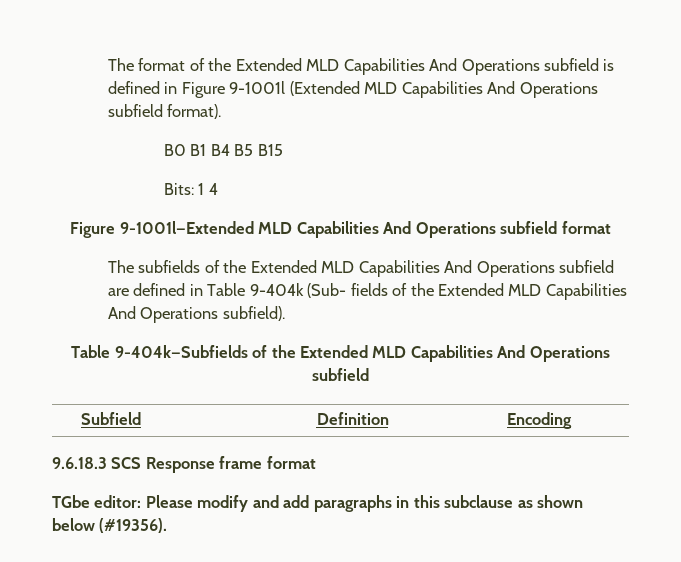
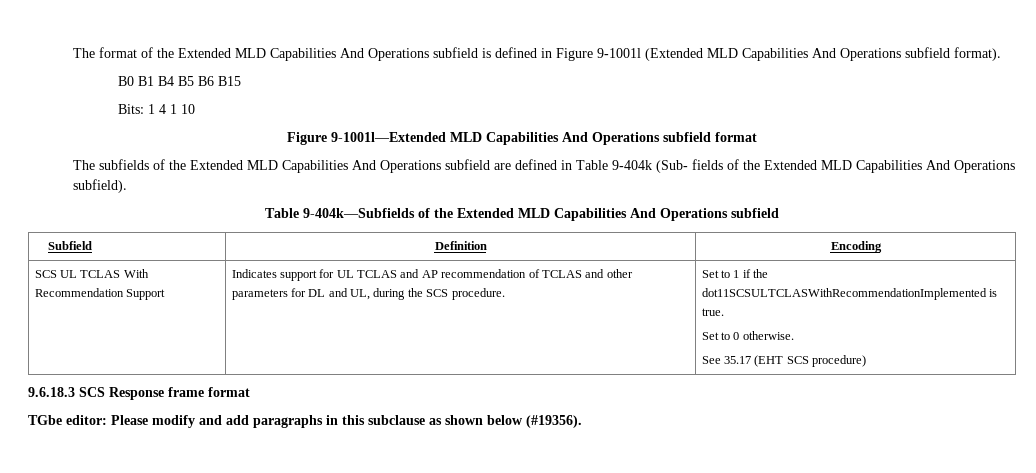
(254, 150) none -> [198,76,215,86] B6
(218, 189) none -> [170,104,196,114] 1 10
(572, 420) none -> [34,269,149,278] [34,288,165,300] [231,269,633,281] [231,288,505,300] [701,269,769,278] [701,288,997,300] [701,308,724,316] [701,331,794,340] [701,355,867,367] // SCS UL TCLAS With Recommendation Support | Indicates support for UL TCLAS and AP recommendation of TCLAS and other parameters for DL and UL, during the SCS procedure. | Set to 1 if the dot11SCSULTCLASWithRecommendationImplemented is true. // Set to 0 otherwise. // See 35.17 (EHT SCS procedure)

